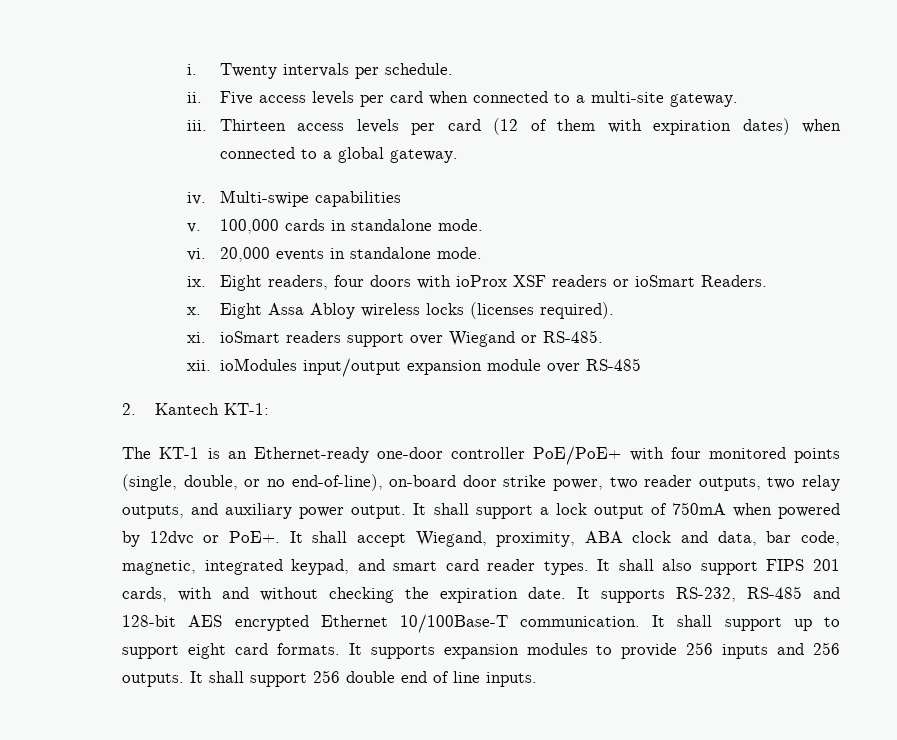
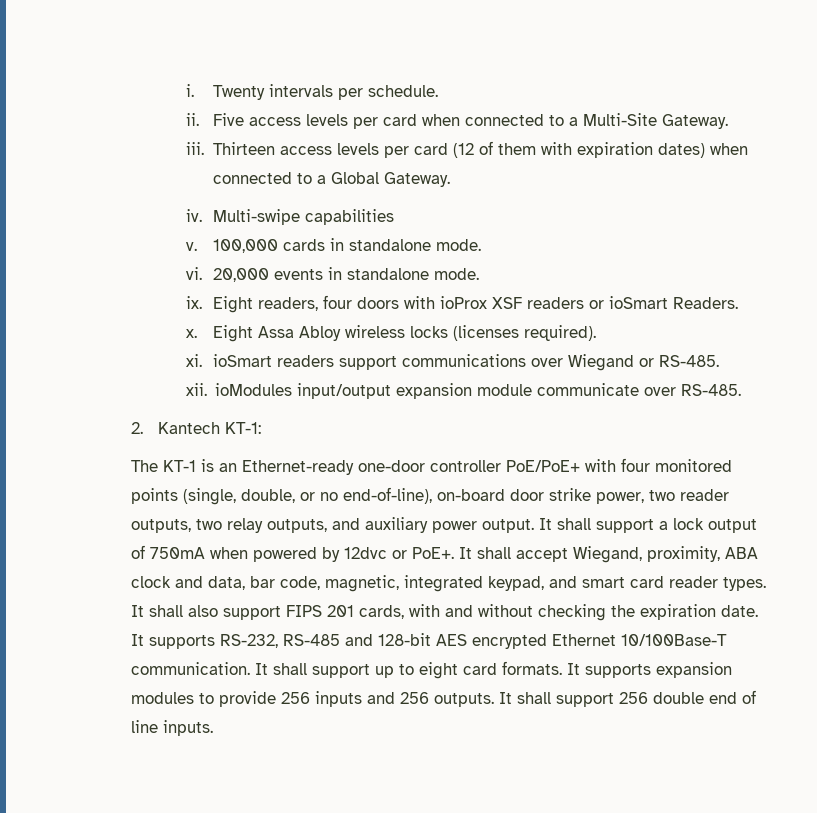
[590,91,738,107] multi-site gateway. -> [582,113,728,129] Multi-Site Gateway.
[337,147,458,163] global gateway. -> [330,172,450,187] Global Gateway.
(404, 340) none -> [401,354,526,367] communications
[546,358,641,373] over RS-485 -> [537,383,742,396] communicate over RS-485.
[122,645,180,659] support -> (414, 669) none

